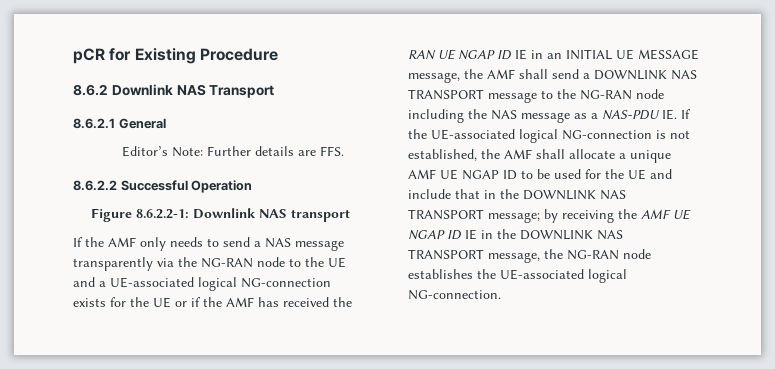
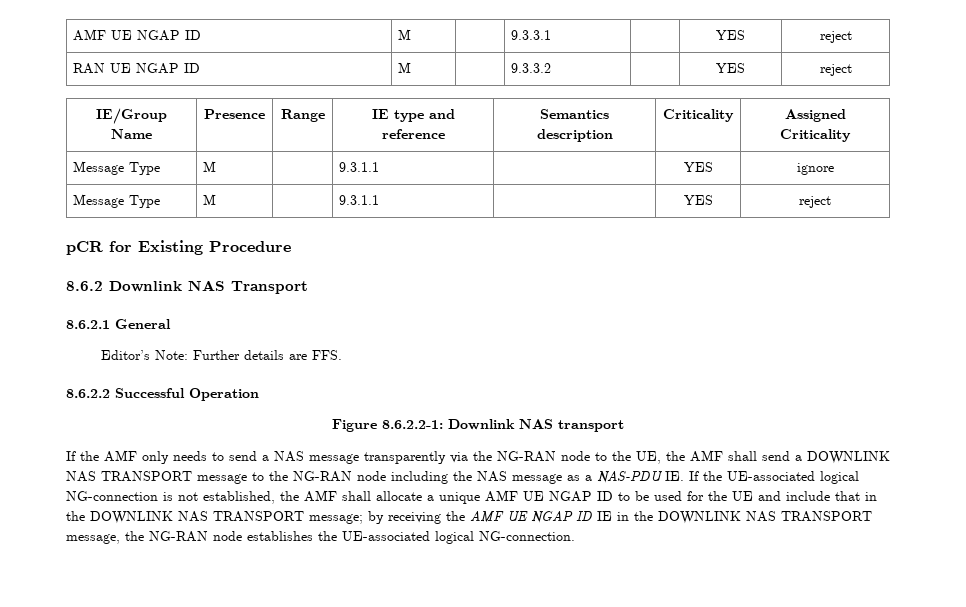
(73, 56) none -> [73,29,202,41] [398,29,412,40] [511,30,552,40] [716,30,745,40] [819,31,852,43] [73,63,201,74] [398,62,412,73] [511,63,552,73] [716,63,745,73] [819,64,852,76] [96,108,167,124] [111,129,152,139] [204,109,265,119] [280,109,325,122] [371,109,455,122] [381,129,445,139] [540,109,609,119] [536,129,613,142] [663,109,734,122] [784,109,846,122] [780,129,851,142] [73,161,161,175] [203,161,217,172] [339,162,380,172] [683,162,713,172] [796,163,834,175] [73,194,161,208] [203,194,217,205] [339,195,380,205] [683,195,713,205] [799,196,831,208] AMF UE NGAP ID | M | | 9.3.3.1 | | YES | reject // RAN UE NGAP ID | M | | 9.3.3.2 | | YES | reject // IE/Group Name | Presence | Range | IE type and reference | Semantics description | Criticality | Assigned Criticality // Message Type | M | | 9.3.1.1 | | YES | ignore // Message Type | M | | 9.3.1.1 | | YES | reject //
[328,257,346,268] [73,277,331,291] [73,297,352,308] [408,49,699,60] [408,72,460,83] UE and a UE-associated logical NG-connection exists for the UE or if the AMF has received the RAN UE NGAP ID IE in an INITIAL UE MESSAGE message, -> [636,451,661,464] UE,

